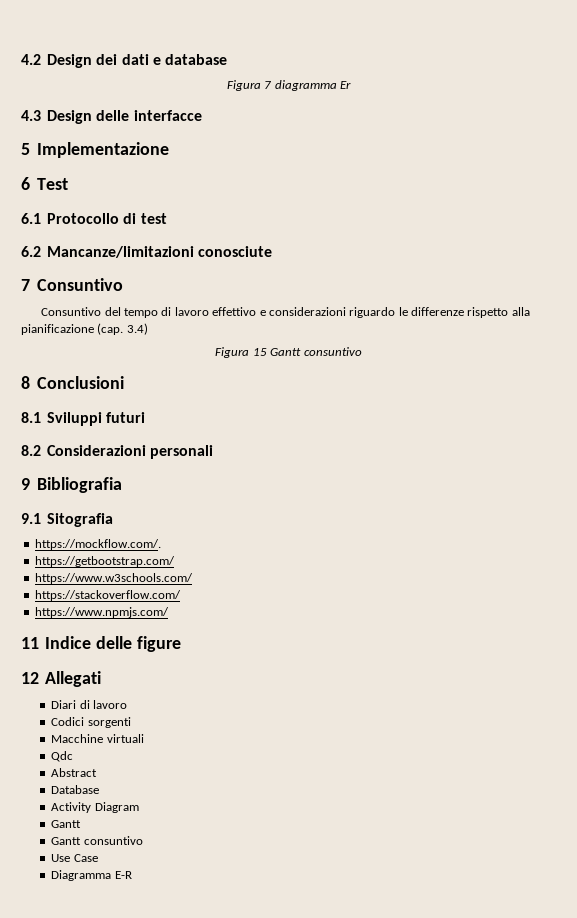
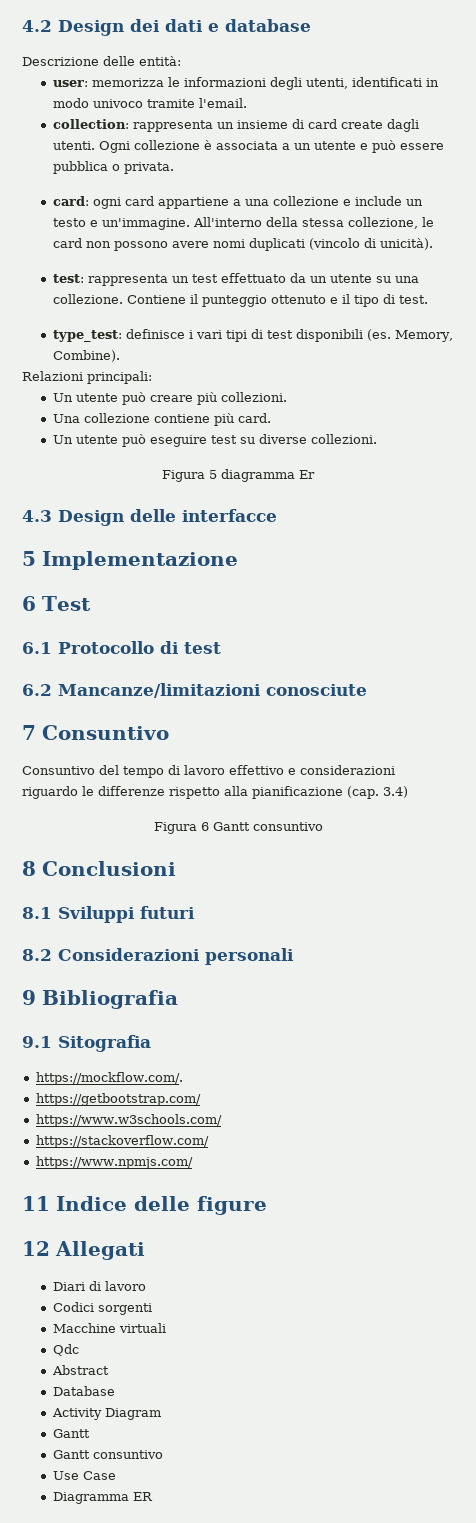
[226,80,272,91] // Figura 7 -> [22,56,181,66] [52,77,439,90] [52,98,247,108] [52,119,419,132] [52,140,444,153] [52,161,174,174] [52,196,423,209] [52,217,434,230] [52,238,433,251] [52,273,419,286] [52,294,428,307] [52,329,453,342] [52,350,120,362] [22,371,152,384] [52,392,287,405] [52,413,271,426] [52,434,377,447] [162,470,217,482] // Descrizione delle entità: // user: memorizza le informazioni degli utenti, identificati in modo univoco tramite l'email. // collection: rappresenta un insieme di card create dagli utenti. Ogni collezione è associata a un utente e può essere pubblica o privata. // card: ogni card appartiene a una collezione e include un testo e un'immagine. All'interno della stessa collezione, le card non possono avere nomi duplicati (vincolo di unicità). // test: rappresenta un test effettuato da un utente su una collezione. Contiene il punteggio ottenuto e il tipo di test. // type_test: definisce i vari tipi di test disponibili (es. Memory, Combine). // Relazioni principali: // Un utente può creare più collezioni. // Una collezione contiene più card. // Un utente può eseguire test su diverse collezioni. // Figura 5
[252,348,267,356] 15 -> [200,822,209,831] 6
[114,871,132,879] E-R -> [132,1492,153,1501] ER

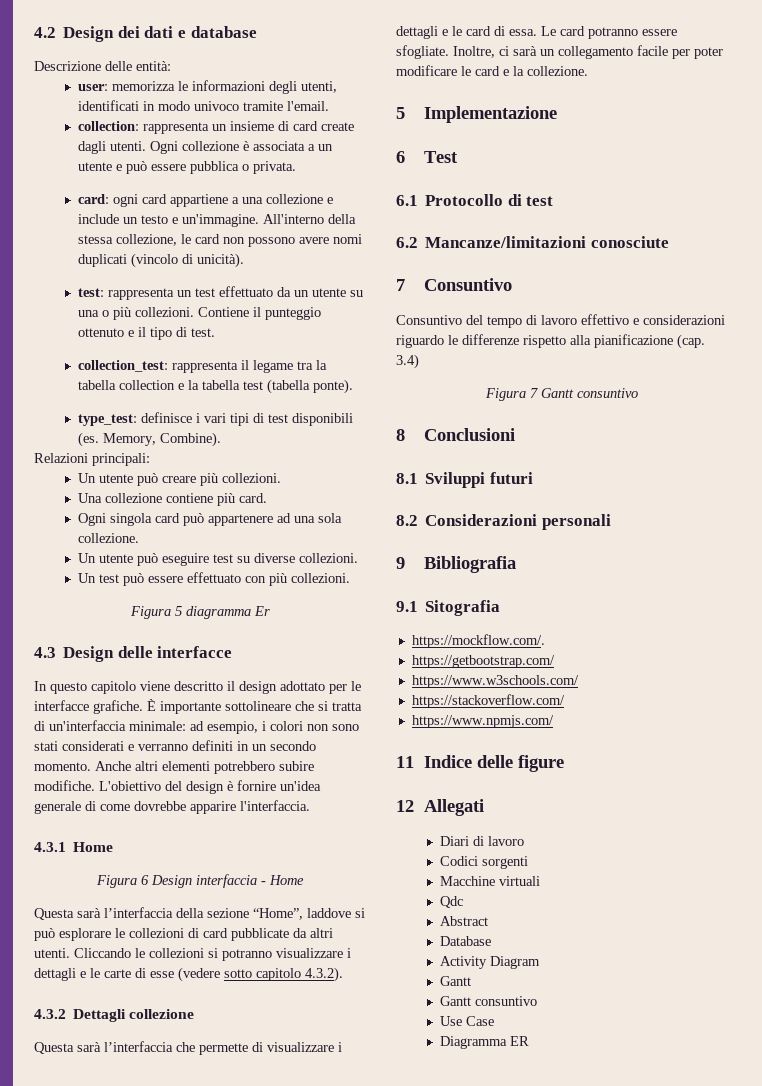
[52,294,123,304] collezione. -> [102,307,195,320] o più collezioni.
(428, 299) none -> [78,360,328,373] [78,379,354,394] // collection_test: rappresenta il legame tra la tabella collection e la tabella test (tabella ponte).
(271, 418) none -> [78,513,343,526] [78,533,140,543] // Ogni singola card può appartenere ad una sola collezione.
(377, 439) none -> [78,572,351,586] // Un test può essere effettuato con più collezioni.
(278, 515) none -> [34,681,361,694] [34,699,362,714] [34,720,359,734] [34,740,316,751] [34,761,314,774] [34,780,321,794] [34,800,310,814] [34,842,114,852] [96,874,304,888] [34,907,365,920] [34,928,333,941] [34,948,351,961] [34,967,343,982] [34,1009,195,1022] [34,1041,342,1055] [396,26,677,39] [396,45,723,59] [396,65,588,76] // In questo capitolo viene descritto il design adottato per le interfacce grafiche. È importante sottolineare che si tratta di un'interfaccia minimale: ad esempio, i colori non sono stati considerati e verranno definiti in un secondo momento. Anche altri elementi potrebbero subire modifiche. L'obiettivo del design è fornire un'idea generale di come dovrebbe apparire l'interfaccia. // 4.3.1 Home // Figura 6 Design interfaccia - Home // Questa sarà l’interfaccia della sezione “Home”, laddove si può esplorare le collezioni di card pubblicate da altri utenti. Cliccando le collezioni si potranno visualizzare i dettagli e le carte di esse (vedere sotto capitolo 4.3.2). // 4.3.2 Dettagli collezione // Questa sarà l’interfaccia che permette di visualizzare i dettagli e le card di essa. Le card potranno essere sfogliate. Inoltre, ci sarà un collegamento facile per poter modificare le card e la collezione.
[200,822,209,831] 6 -> [530,388,538,398] 7

